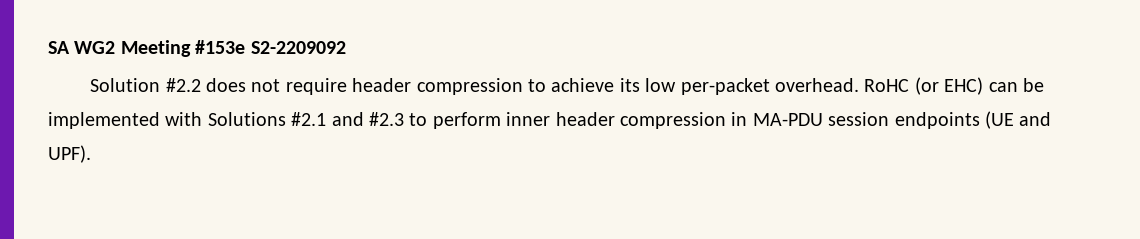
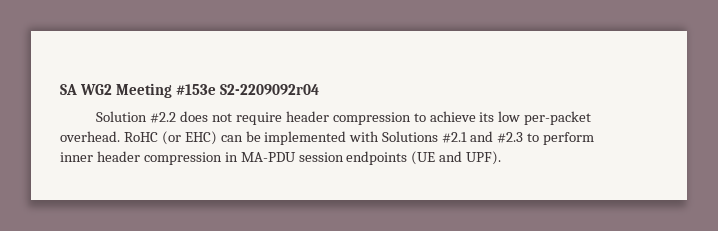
[250,41,346,54] S2-2209092 -> [219,84,319,95] S2-2209092r04

